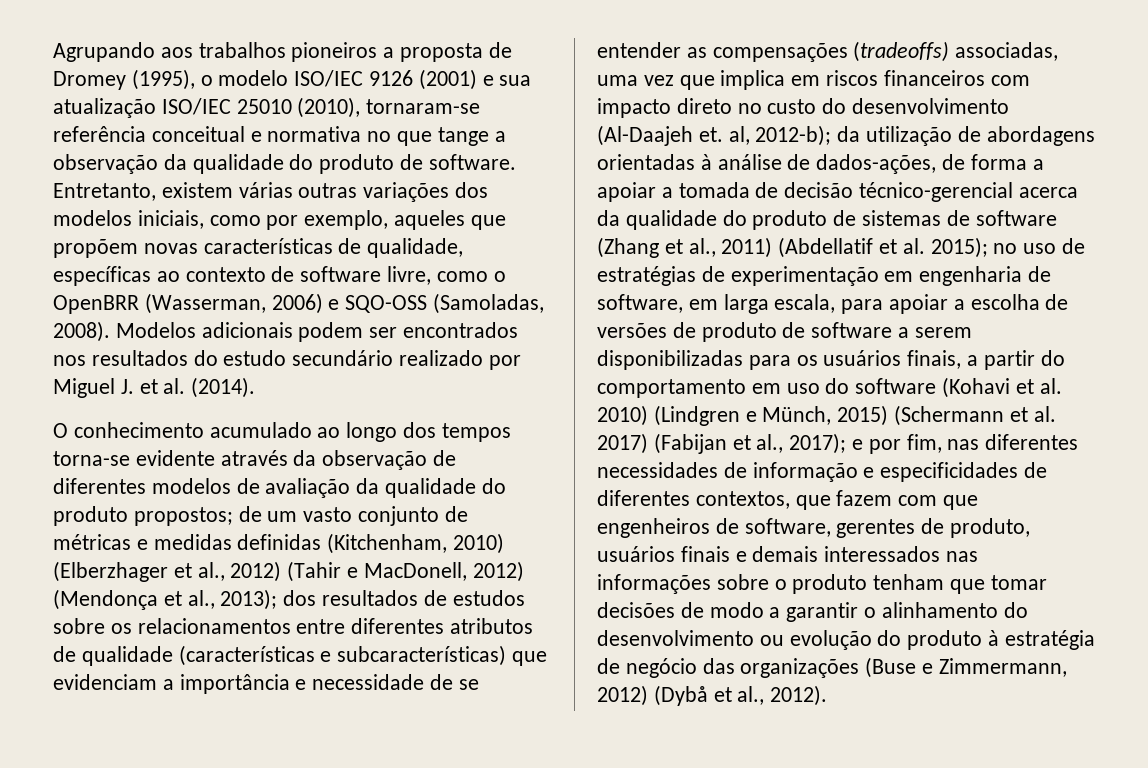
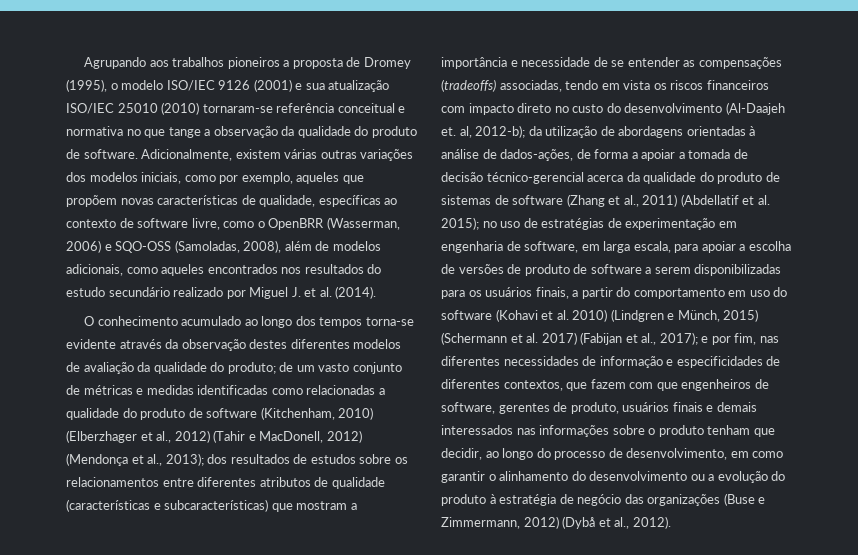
[297,97,361,118] (2010), -> [161,102,200,115] (2010)
[53,183,156,201] Entretanto, -> [141,149,233,161] Adicionalmente,
[53,321,398,342] 2008). Modelos adicionais podem ser -> [243,240,381,253] [66,264,205,276] 2008), além de modelos adicionais, como aqueles
[433,450,457,466] de -> [249,339,288,349] destes
[53,506,233,526] produto propostos; -> [227,362,276,374] produto;
[237,534,322,550] definidas -> [197,385,385,395] [66,408,258,420] identificadas como relacionadas a qualidade do produto de software
[53,674,157,690] evidenciam -> [296,501,348,510] mostram
[597,70,821,90] uma vez que implica em -> [565,80,667,90] tendo em vista os
[990,575,1047,590] [597,602,781,618] tomar decisões de modo a -> [441,448,784,460] decidir, ao longo do processo de desenvolvimento, em como
(784, 640) none -> [708,474,715,481] a

